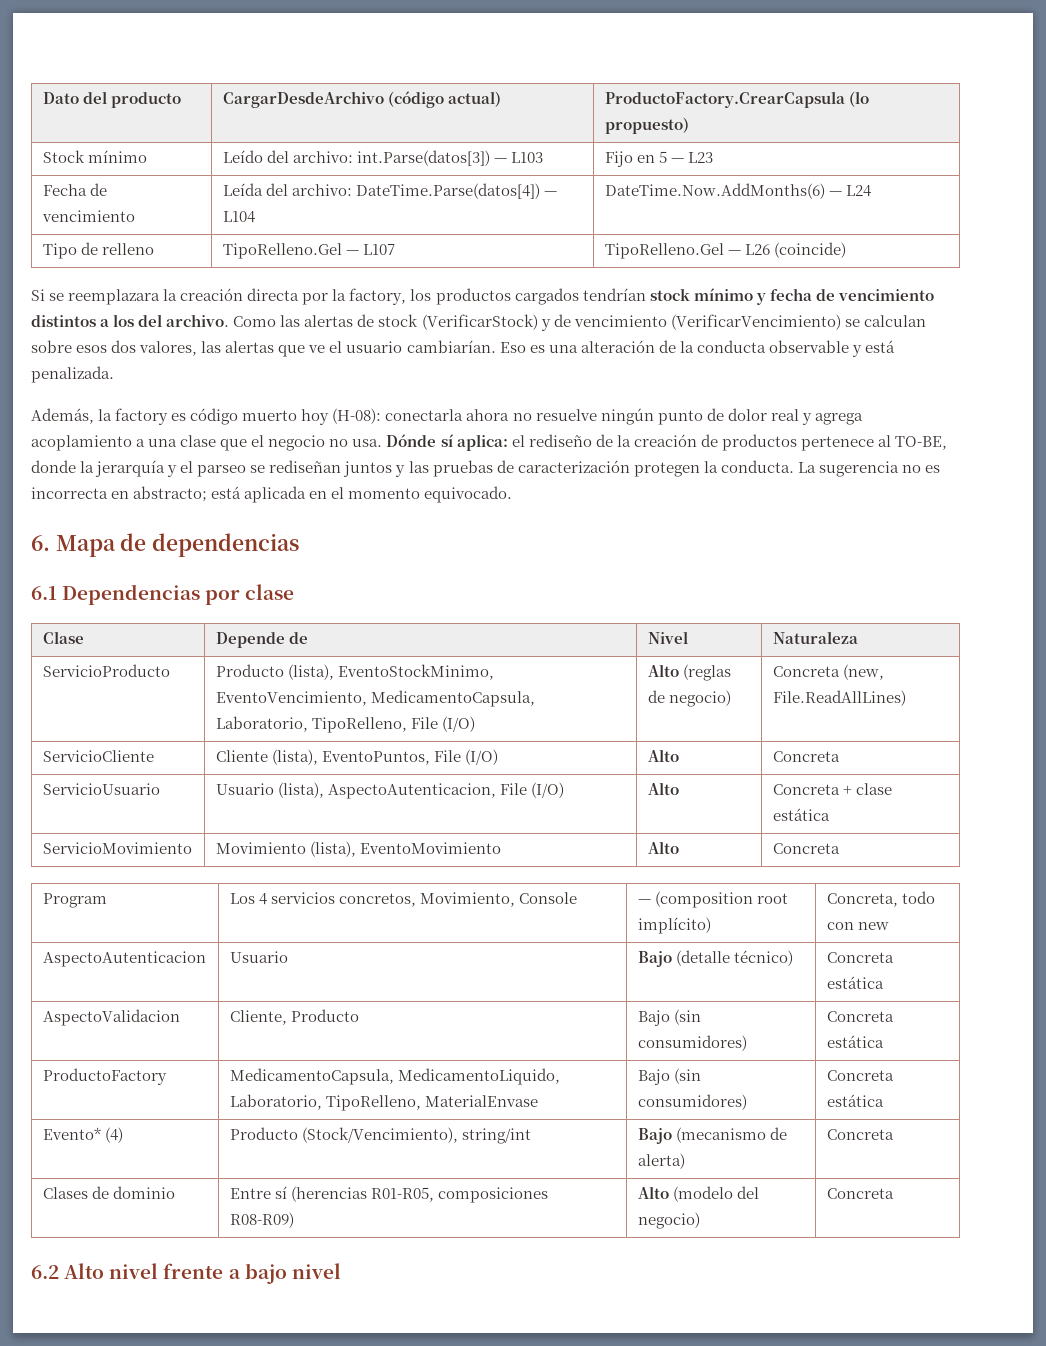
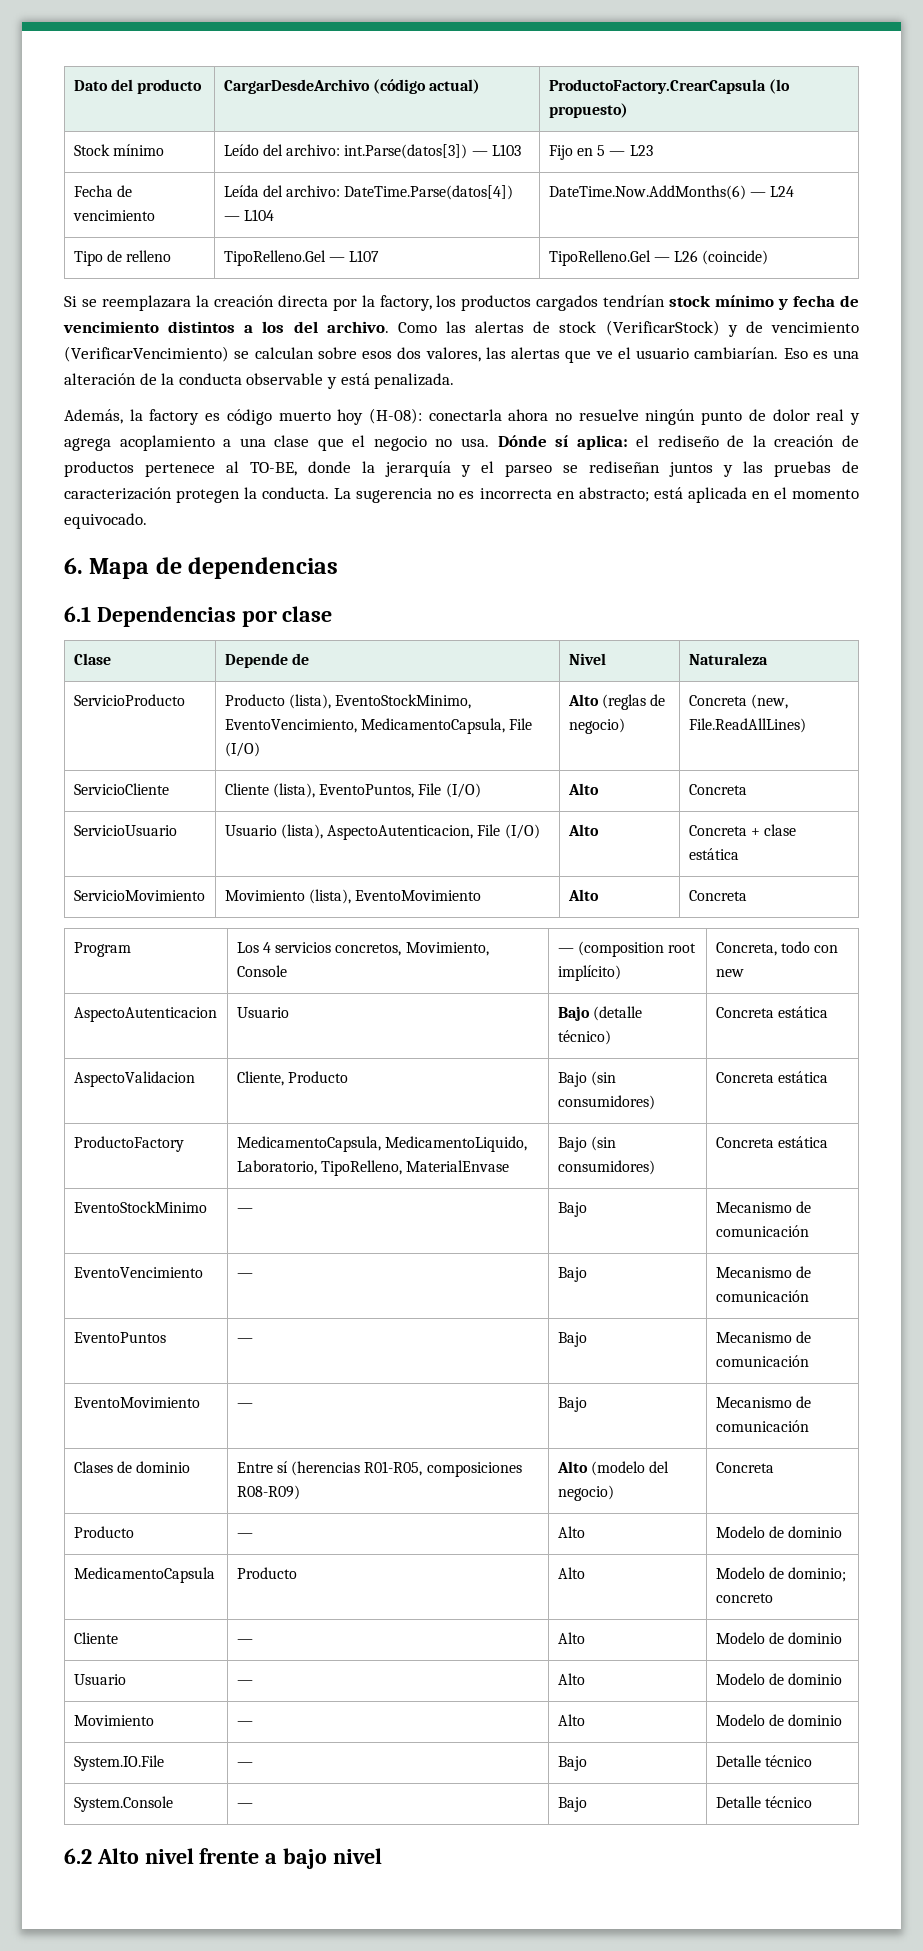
[215,716,407,733] Laboratorio, TipoRelleno, -> (505, 726) none
[42,1127,123,1143] [229,1127,531,1144] [637,1127,787,1144] [637,1153,685,1169] [826,1129,894,1140] Evento* (4) | Producto (Stock/Vencimiento), string/int | Bajo (mecanismo de alerta) | Concreta -> [73,1201,207,1213] [236,1208,253,1213] [557,1202,587,1217] [715,1201,811,1213] [715,1225,809,1237] [73,1267,203,1278] [236,1273,253,1278] [557,1267,587,1282] [715,1266,811,1278] [715,1290,809,1302] [73,1332,166,1343] [236,1338,253,1343] [557,1332,587,1347] [715,1331,811,1343] [715,1355,809,1367] [73,1397,200,1408] [236,1403,253,1408] [557,1397,587,1412] [715,1396,811,1408] [715,1420,809,1432] EventoStockMinimo | — | Bajo | Mecanismo de comunicación // EventoVencimiento | — | Bajo | Mecanismo de comunicación // EventoPuntos | — | Bajo | Mecanismo de comunicación // EventoMovimiento | — | Bajo | Mecanismo de comunicación
(894, 1193) none -> [73,1526,134,1538] [236,1533,253,1538] [557,1526,585,1538] [715,1526,843,1538] [73,1567,215,1583] [236,1567,297,1579] [557,1567,585,1579] [715,1567,847,1582] [715,1593,773,1603] [73,1632,118,1644] [236,1639,253,1644] [557,1632,585,1644] [715,1632,843,1644] [73,1674,126,1685] [236,1680,253,1685] [557,1673,585,1685] [715,1673,843,1685] [73,1715,154,1726] [236,1721,253,1726] [557,1714,585,1726] [715,1714,843,1726] [73,1755,164,1771] [236,1762,253,1767] [557,1756,587,1771] [715,1755,812,1767] [73,1796,173,1812] [236,1803,253,1808] [557,1797,587,1812] [715,1796,812,1808] // Producto | — | Alto | Modelo de dominio // MedicamentoCapsula | Producto | Alto | Modelo de dominio; concreto // Cliente | — | Alto | Modelo de dominio // Usuario | — | Alto | Modelo de dominio // Movimiento | — | Alto | Modelo de dominio // System.IO.File | — | Bajo | Detalle técnico // System.Console | — | Bajo | Detalle técnico

